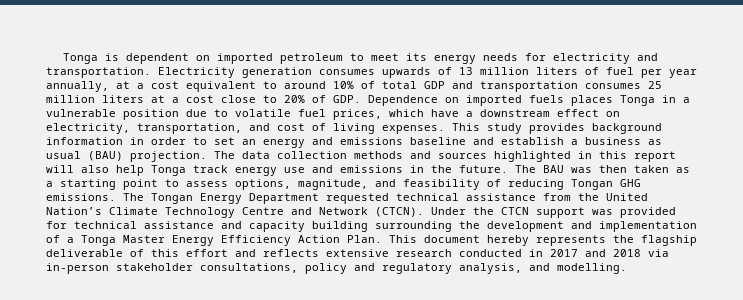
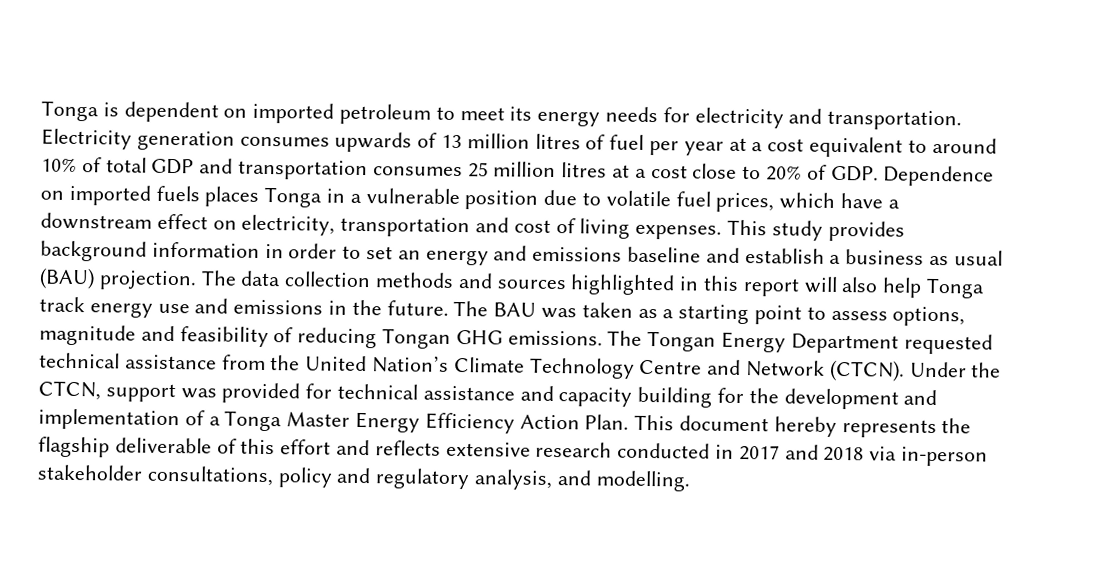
[536,67,578,75] liters -> [534,133,581,150] litres
[46,81,109,92] annually, -> (724, 148) none
[102,95,144,103] liters -> [561,162,608,178] litres
[137,123,242,134] transportation, -> [340,216,471,238] transportation
[599,165,627,173] then -> (578, 313) none
[298,179,368,190] magnitude, -> [39,324,136,346] magnitude
[501,207,529,215] CTCN -> [38,380,101,401] CTCN,
[375,221,452,232] surrounding -> [717,387,745,404] for

